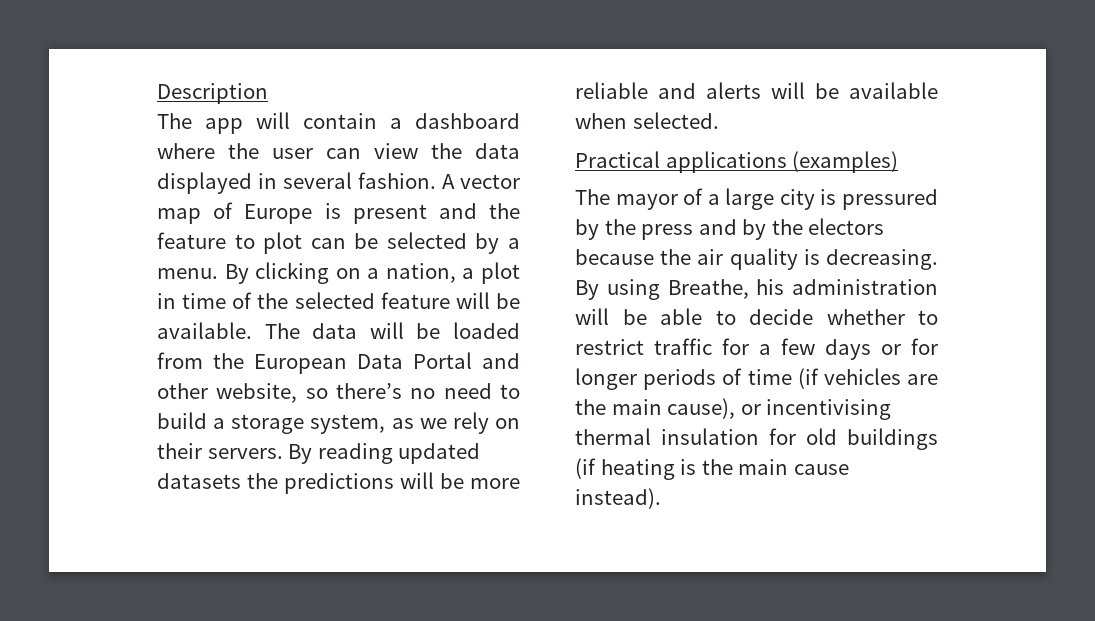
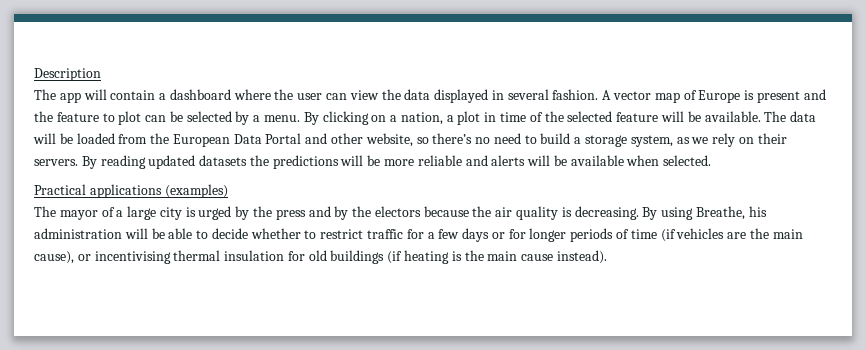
[842,189,938,210] pressured -> [198,206,232,220] urged

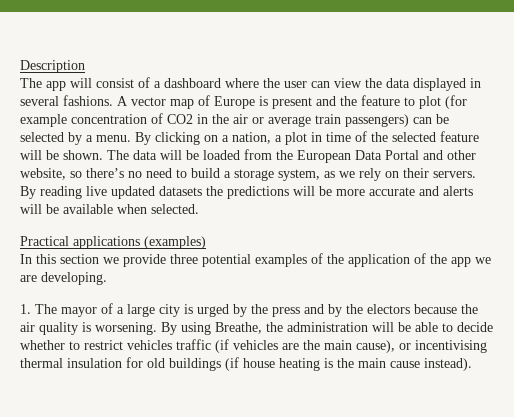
[110,90,156,100] contain -> [96,77,150,88] consist of
[552,89,599,100] fashion. -> [63,95,113,106] fashions.
(142, 118) none -> [445,95,467,109] [20,113,409,127] (for example concentration of CO2 in the air or average train passengers)
[704,111,761,122] available. -> [63,150,103,160] shown.
(146, 162) none -> [86,186,107,196] live
[417,155,462,166] reliable -> [369,187,415,196] accurate
(228, 191) none -> [20,253,491,267] [20,272,107,285] [20,304,31,314] In this section we provide three potential examples of the application of the app we are developing. // 1.
[574,206,639,220] decreasing. -> [95,322,157,335] worsening.
[748,206,767,217] his -> [266,322,283,332] the
[367,228,657,242] traffic for a few days or for longer periods of time -> [127,339,211,350] vehicles traffic
(403, 257) none -> [243,358,275,368] house

